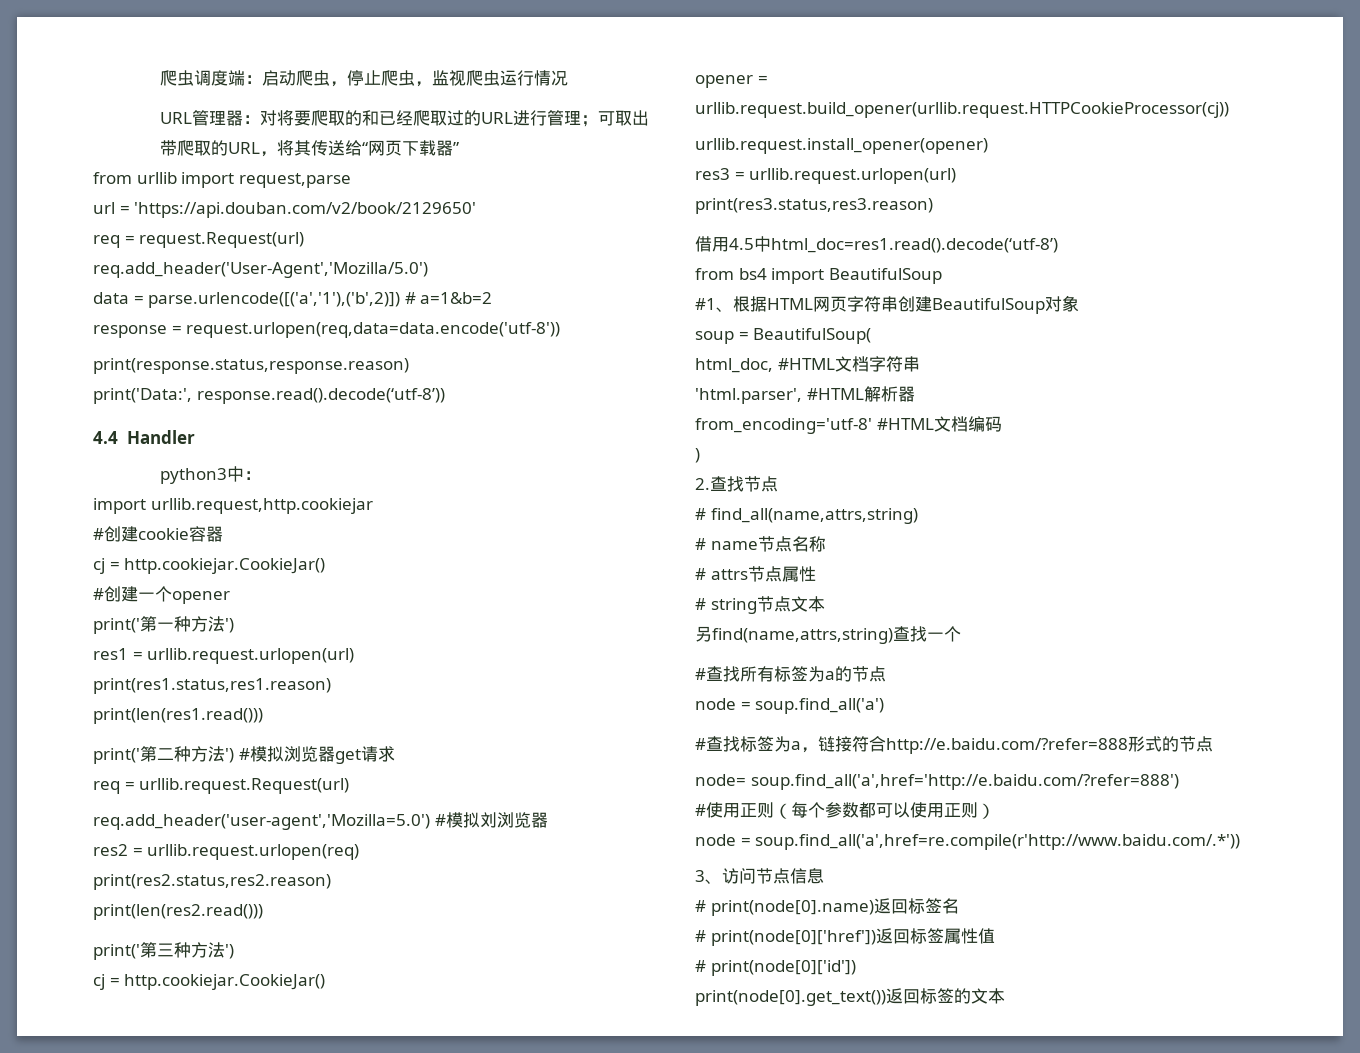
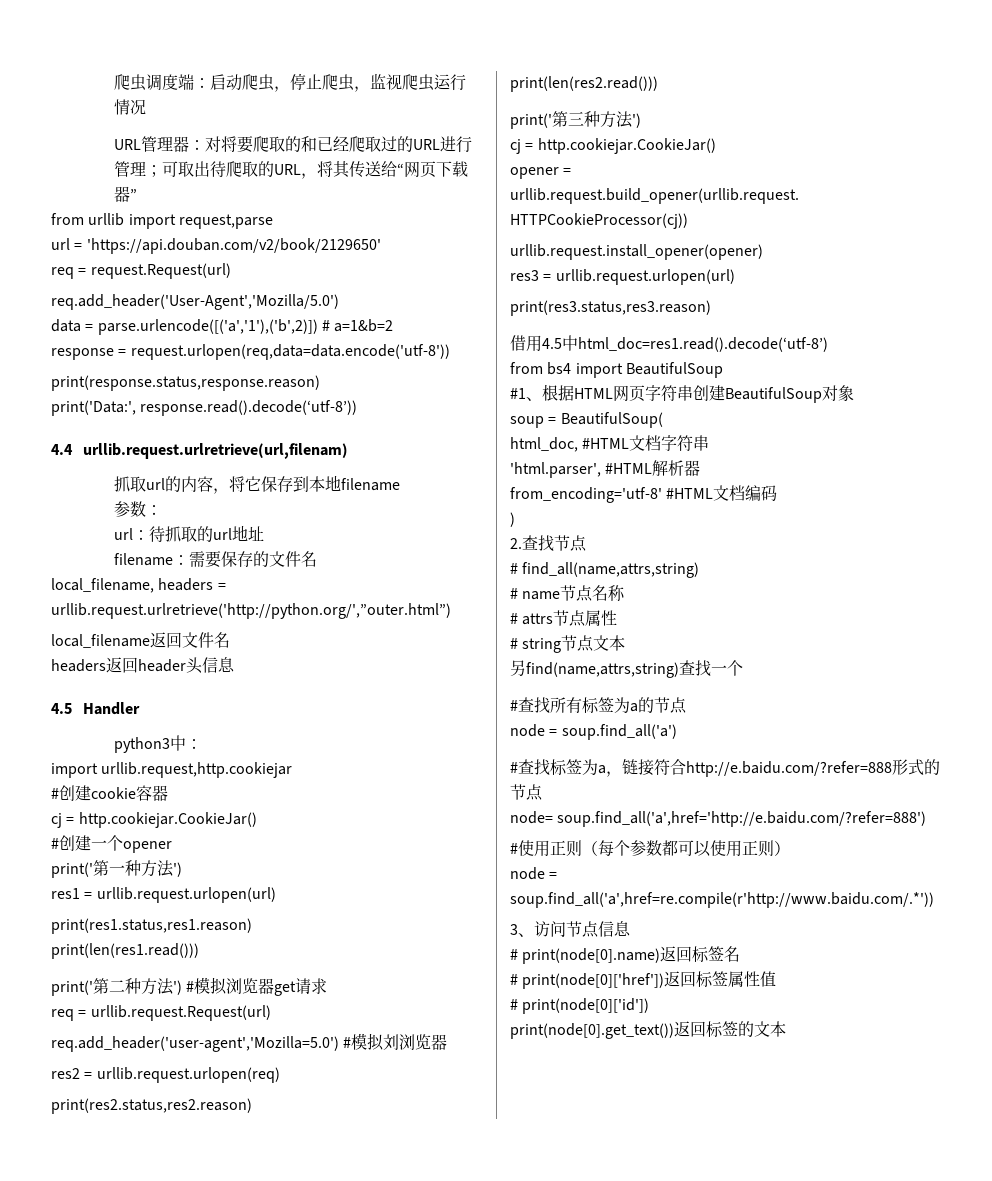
[159,140,177,156] 带 -> [210,161,227,177] 待
(118, 437) none -> [82,443,348,459] [114,475,401,494] [114,501,163,517] [114,525,265,542] [114,551,318,568] [51,578,226,593] [51,603,451,619] [51,632,230,648] [51,657,235,674] [51,703,72,714] urllib.request.urlretrieve(url,filenam) // 抓取url的内容，将它保存到本地filename // 参数： // url：待抓取的url地址 // filename：需要保存的文件名 // local_filename, headers = urllib.request.urlretrieve('http://python.org/',”outer.html”) // local_filename返回文件名 // headers返回header头信息 // 4.5

